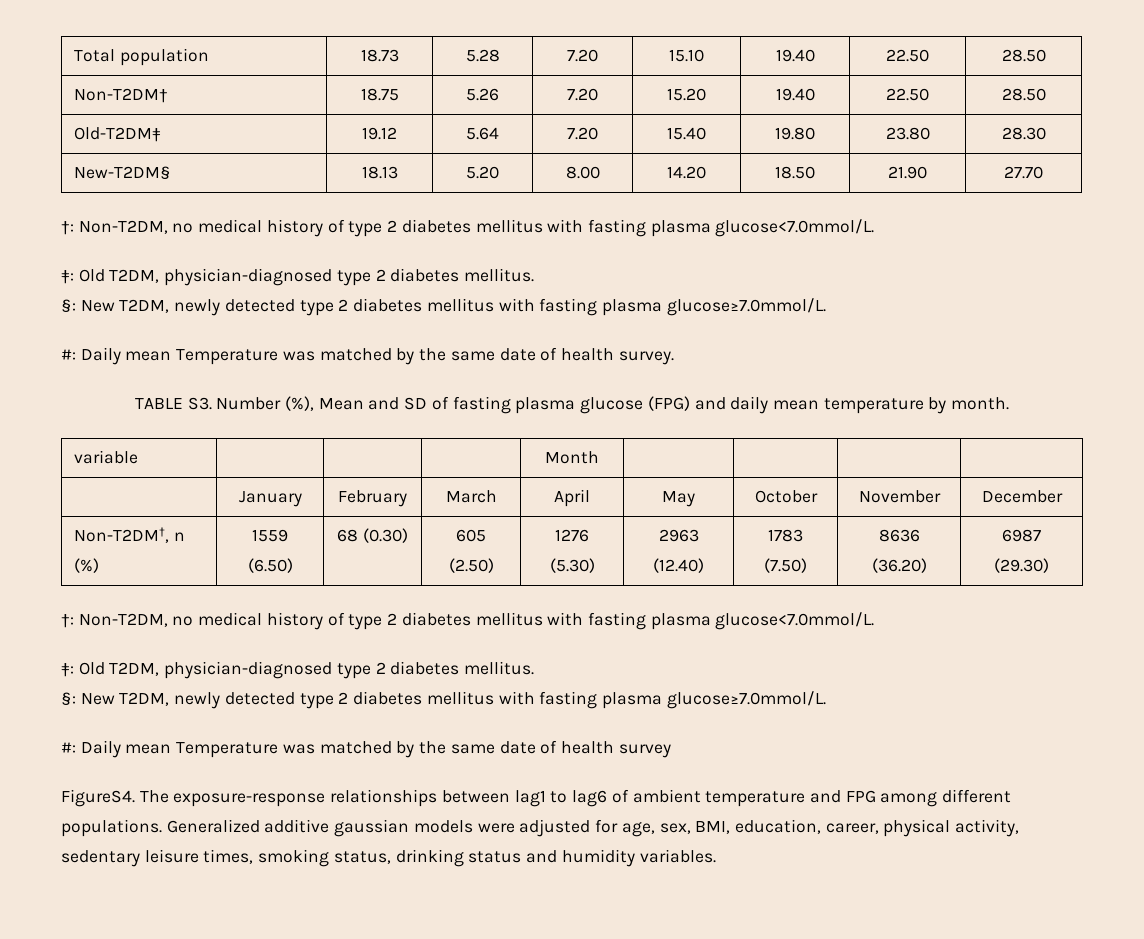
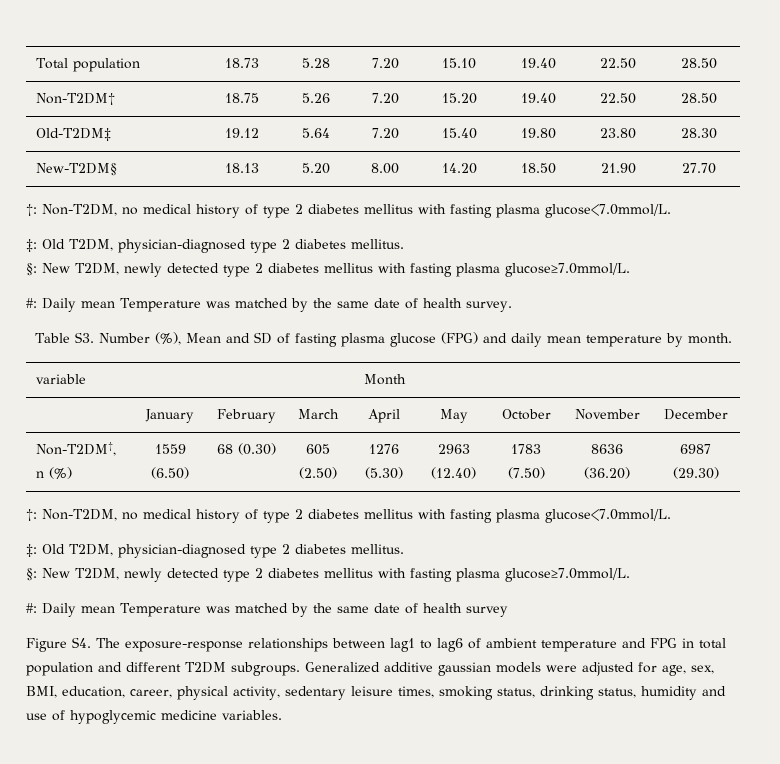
[134,398,183,409] TABLE -> [34,333,70,343] Table
[61,789,135,807] FigureS4. -> [26,637,91,652] Figure S4.
[880,789,1012,807] [61,819,162,837] among different populations. -> [682,638,726,649] [26,662,300,676] in total population and different T2DM subgroups.
[468,849,635,867] status and humidity -> [597,686,726,700] [26,710,217,724] status, humidity and use of hypoglycemic medicine

